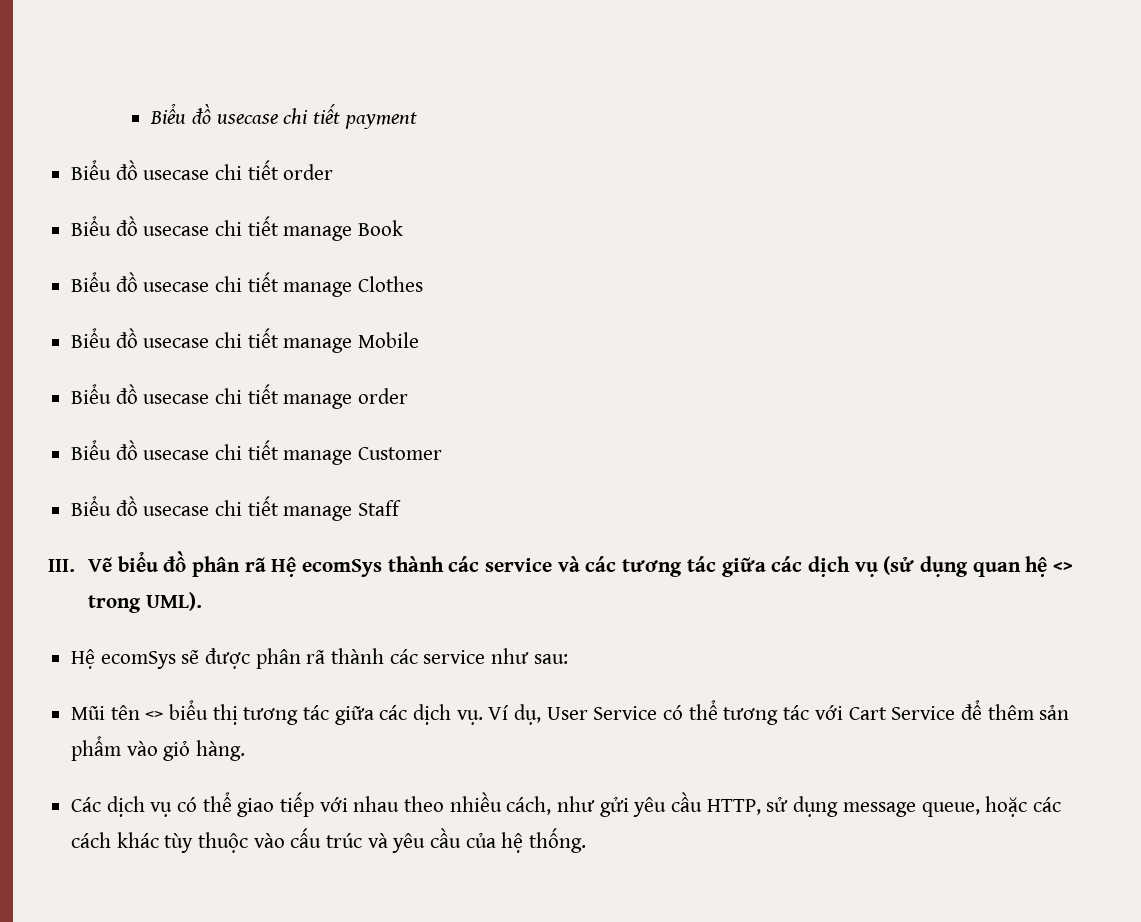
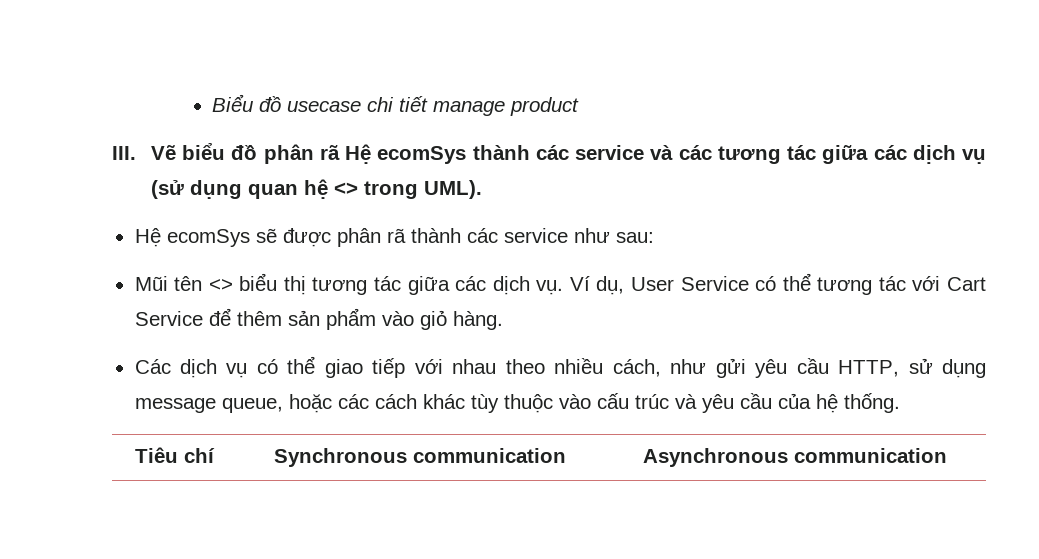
[150,103,417,129] [71,160,334,180] [71,216,404,241] [71,272,424,297] [71,328,420,353] [71,384,409,409] [71,440,443,465] [71,496,402,521] Biểu đồ usecase chi tiết payment // Biểu đồ usecase chi tiết order // Biểu đồ usecase chi tiết manage Book // Biểu đồ usecase chi tiết manage Clothes // Biểu đồ usecase chi tiết manage Mobile // Biểu đồ usecase chi tiết manage order // Biểu đồ usecase chi tiết manage Customer // Biểu đồ usecase chi tiết manage Staff -> [212,94,580,116] Biểu đồ usecase chi tiết manage product
(587, 840) none -> [134,447,215,463] [273,448,566,467] [642,448,947,467] // Tiêu chí | Synchronous communication | Asynchronous communication

